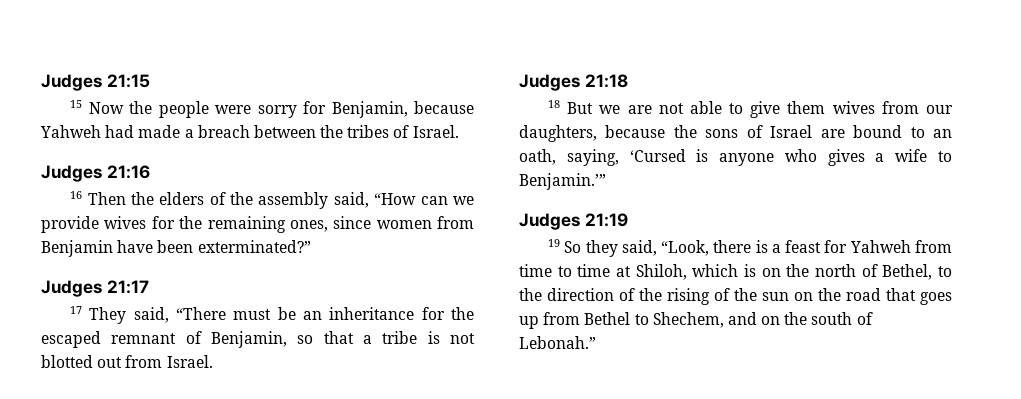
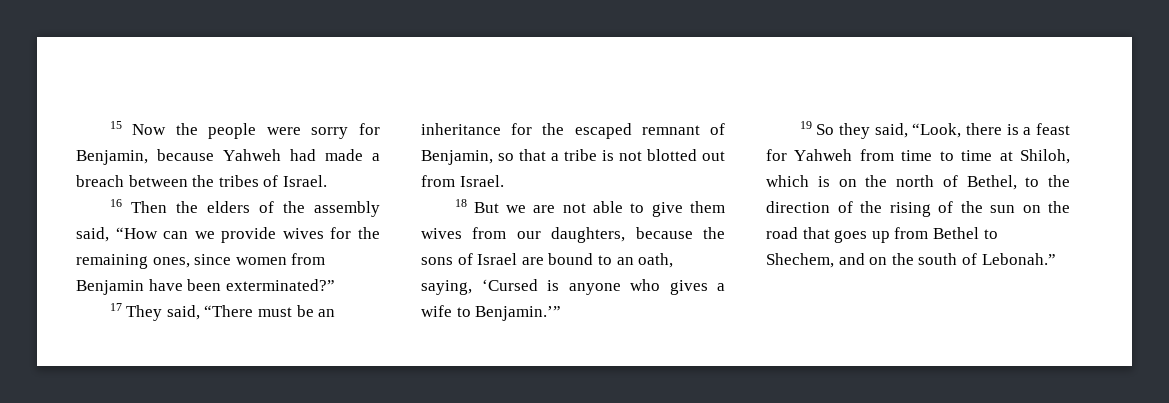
[41,74,150,91] Judges 21:15 // -> (109, 125) none
[41,165,150,182] // Judges 21:16 -> (327, 181) none
[41,280,149,297] // Judges 21:17 -> (335, 285) none
[519,74,628,91] // Judges 21:18 -> (504, 181) none
[519,213,628,230] // Judges 21:19 -> (562, 313) none

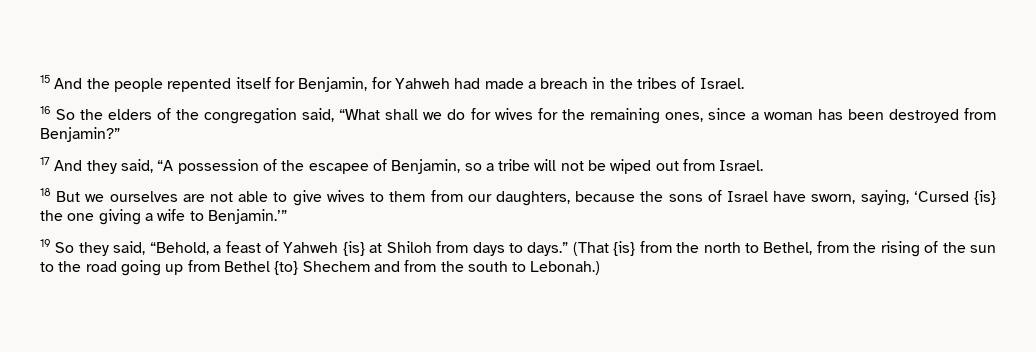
[132,124,167,135] Now -> [54,78,83,89] And
[266,127,349,139] were sorry -> [167,77,271,92] repented itself
[157,149,214,161] because -> [371,77,392,89] for
[128,175,188,187] between -> [592,77,606,89] in
[130,201,167,213] Then -> [56,109,76,120] So
[313,201,380,217] [76,227,277,243] assembly said, “How can we provide -> [204,108,491,124] congregation said, “What shall we do for
[235,253,326,265] [76,279,335,295] [109,303,336,321] [421,123,700,139] women from Benjamin have been exterminated?” // 17 They said, “There must be an inheritance for the escaped remnant -> [750,108,996,123] [40,127,120,142] [40,157,369,174] a woman has been destroyed from Benjamin?” // 17 And they said, “A possession of the escapee
[519,149,546,161] that -> (482, 167) none
[602,149,697,161] is not blotted -> [534,159,652,174] will not be wiped
(527, 209) none -> [109,191,178,202] ourselves
[690,201,725,213] [421,228,462,239] them wives -> [326,190,426,202] wives to them
[521,253,674,268] [421,279,708,295] are bound to an oath, saying, ‘Cursed is anyone who gives -> [773,190,997,206] [40,209,141,225] have sworn, saying, ‘Cursed {is} the one giving
[912,123,1070,138] [766,149,1070,164] [766,175,1070,190] [766,201,853,213] “Look, there is a feast for Yahweh from time to time at Shiloh, which is on the north of Bethel, to the direction of -> [149,241,849,256] “Behold, a feast of Yahweh {is} at Shiloh from days to days.” (That {is} from the north to Bethel, from
[1022,205,1041,213] on -> [40,262,54,272] to
[802,227,868,243] that goes -> [120,260,161,276] going
[983,229,998,239] [766,253,1056,268] to Shechem, and on the south of Lebonah.” -> [274,260,601,275] {to} Shechem and from the south to Lebonah.)

